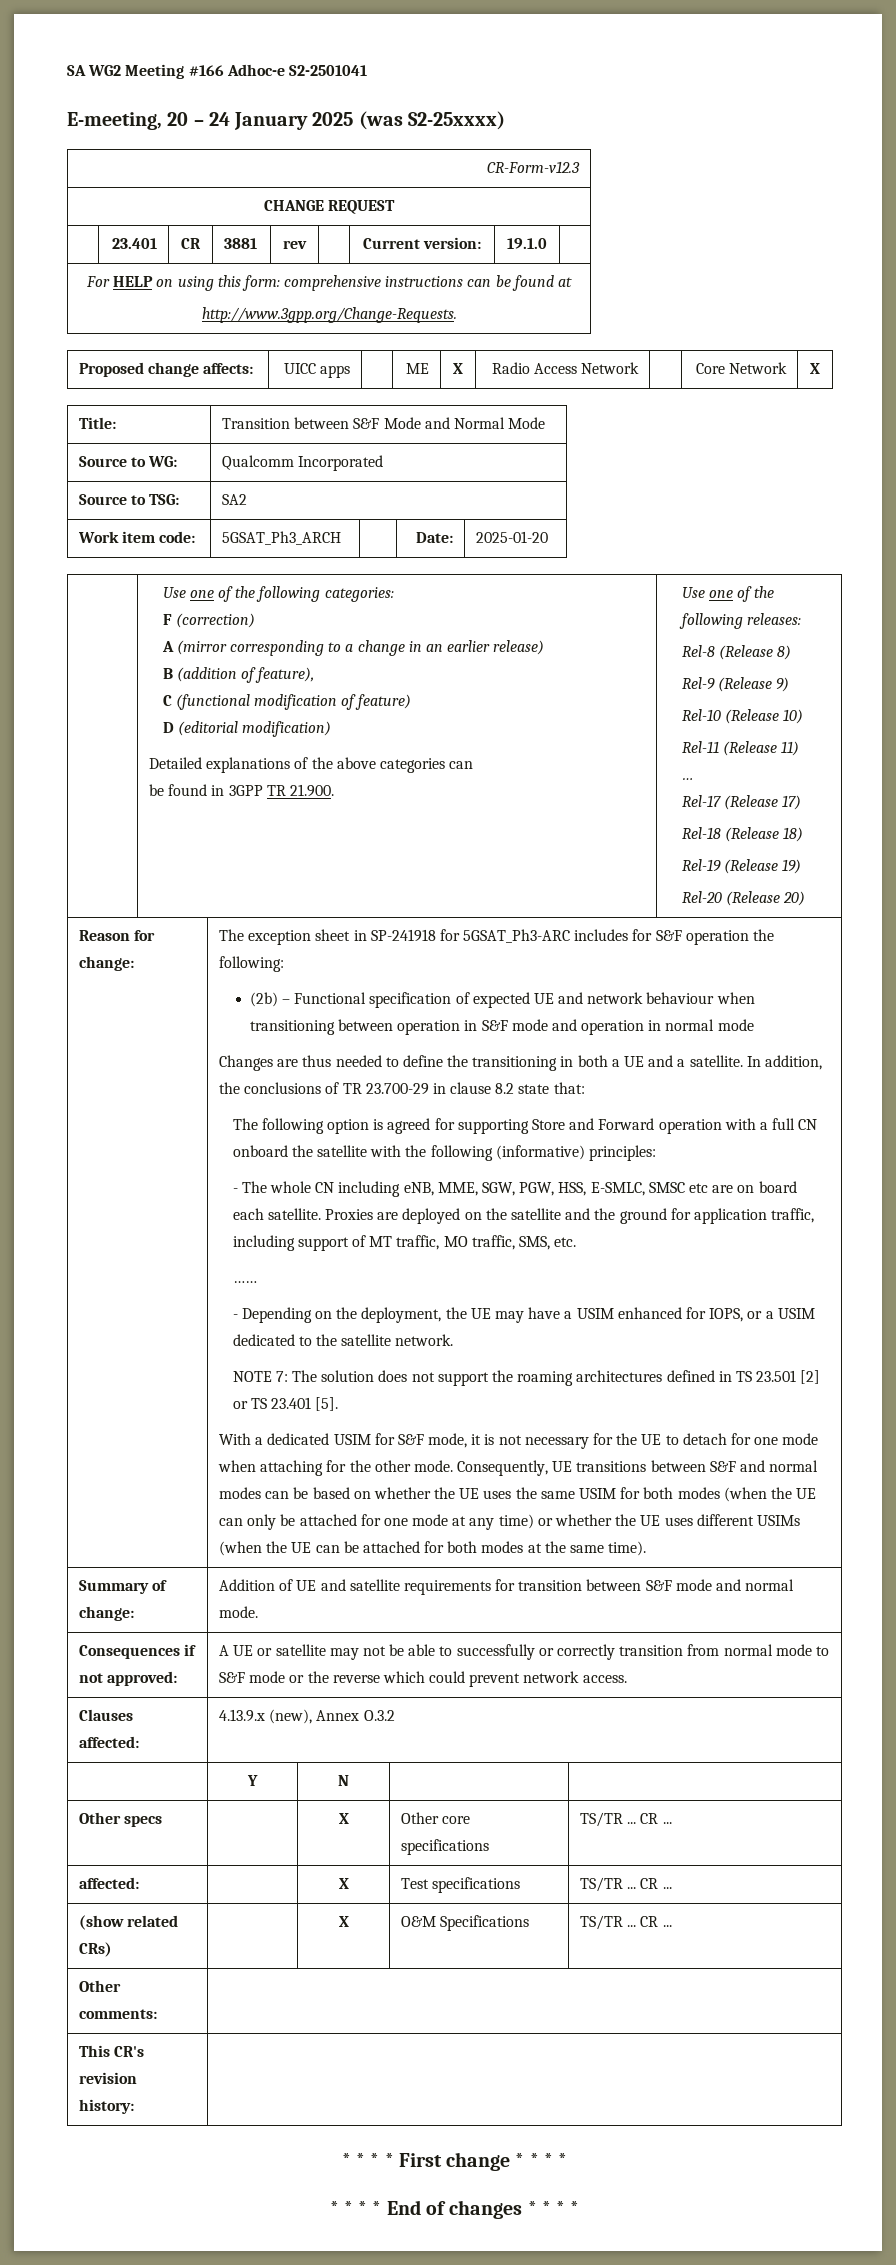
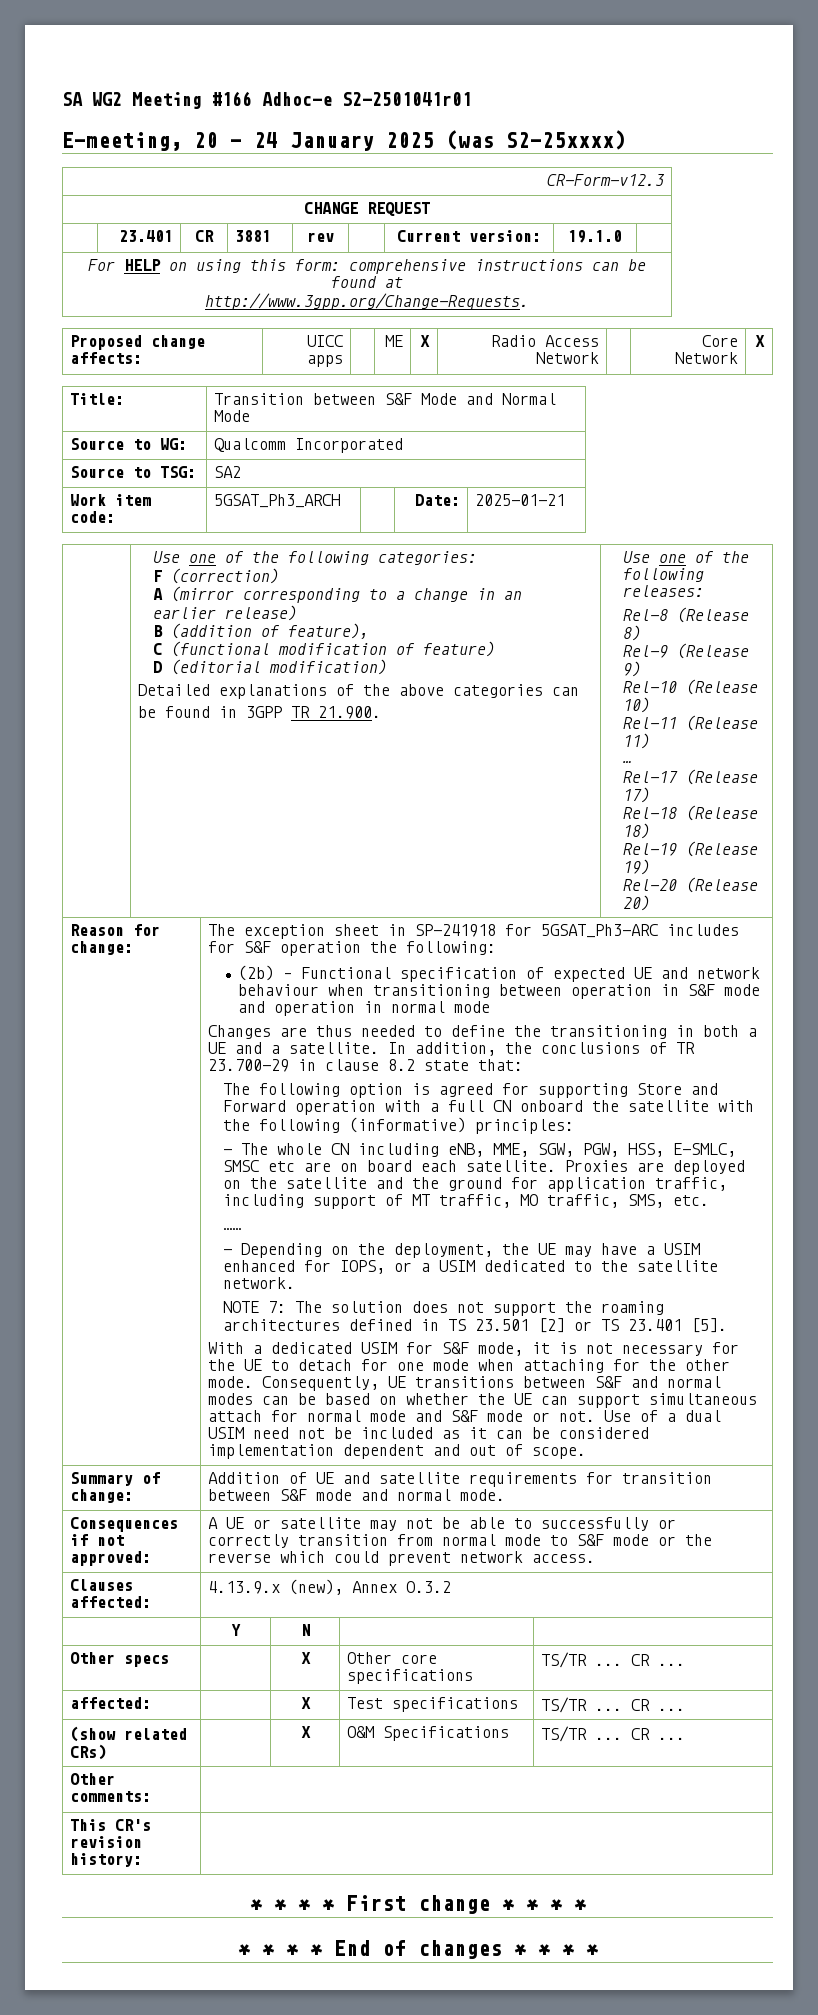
[288,65,367,76] S2-2501041 -> [342,92,472,106] S2-2501041r01
[475,531,548,543] 2025-01-20 -> [475,494,566,506] 2025-01-21
[483,1487,817,1502] [218,1514,800,1530] [218,1541,647,1556] uses the same USIM for both modes (when the UE can only be attached for one mode at any time) or whether the UE uses different USIMs (when the UE can be attached for both modes at the same time). -> [541,1393,758,1408] [208,1410,722,1422] [208,1427,650,1439] [208,1444,587,1459] can support simultaneous attach for normal mode and S&F mode or not. Use of a dual USIM need not be included as it can be considered implementation dependent and out of scope.

